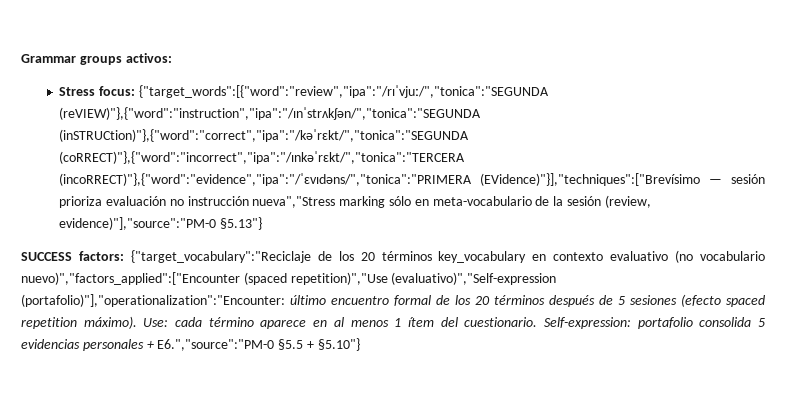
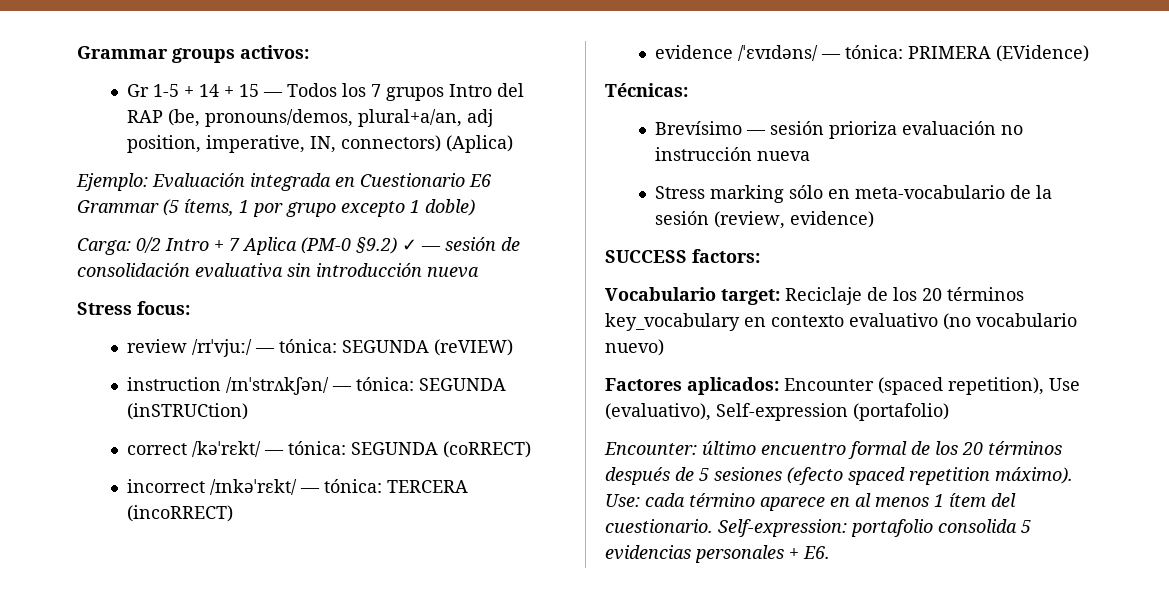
[59,85,549,98] [59,107,482,120] [59,129,470,142] [59,151,466,164] [59,173,701,186] Stress focus: {"target_words":[{"word":"review","ipa":"/rɪˈvjuː/","tonica":"SEGUNDA (reVIEW)"},{"word":"instruction","ipa":"/ɪnˈstrʌkʃən/","tonica":"SEGUNDA (inSTRUCtion)"},{"word":"correct","ipa":"/kəˈrɛkt/","tonica":"SEGUNDA (coRRECT)"},{"word":"incorrect","ipa":"/ɪnkəˈrɛkt/","tonica":"TERCERA (incoRRECT)"},{"word":"evidence","ipa":"/ˈɛvɪdəns/","tonica":"PRIMERA (EVidence)"}],"techniques":["Brevísimo -> [127,83,525,101] [127,109,494,127] [127,135,514,153] [76,173,491,191] [77,199,475,217] [77,237,520,255] [77,263,479,278] [77,301,190,315] [127,339,514,357] [127,377,507,395] [127,403,249,420] [127,441,532,458] [127,479,469,495] [127,505,234,522] [655,45,1090,62] [605,83,688,97] [655,121,743,135] Gr 1-5 + 14 + 15 — Todos los 7 grupos Intro del RAP (be, pronouns/demos, plural+a/an, adj position, imperative, IN, connectors) (Aplica) // Ejemplo: Evaluación integrada en Cuestionario E6 Grammar (5 ítems, 1 por grupo excepto 1 doble) // Carga: 0/2 Intro + 7 Aplica (PM-0 §9.2) ✓ — sesión de consolidación evaluativa sin introducción nueva // Stress focus: // review /rɪˈvjuː/ — tónica: SEGUNDA (reVIEW) // instruction /ɪnˈstrʌkʃən/ — tónica: SEGUNDA (inSTRUCtion) // correct /kəˈrɛkt/ — tónica: SEGUNDA (coRRECT) // incorrect /ɪnkəˈrɛkt/ — tónica: TERCERA (incoRRECT) // evidence /ˈɛvɪdəns/ — tónica: PRIMERA (EVidence) // Técnicas: // Brevísimo
[252,196,336,208] nueva","Stress -> [757,151,811,161] [655,186,706,199] nueva // Stress
[59,217,263,230] evidence)"],"source":"PM-0 §5.13"} -> [790,211,875,228] evidence)
[130,250,311,263] {"target_vocabulary":"Reciclaje -> [605,287,862,305] // Vocabulario target: Reciclaje
[21,272,557,285] [21,294,285,307] nuevo)","factors_applied":["Encounter (spaced repetition)","Use (evaluativo)","Self-expression (portafolio)"],"operationalization":"Encounter: -> [605,339,664,356] [605,377,1080,395] [605,403,949,421] [604,442,697,455] nuevo) // Factores aplicados: Encounter (spaced repetition), Use (evaluativo), Self-expression (portafolio) // Encounter:
[157,338,360,351] E6.","source":"PM-0 §5.5 + §5.10"} -> [803,546,830,559] E6.

